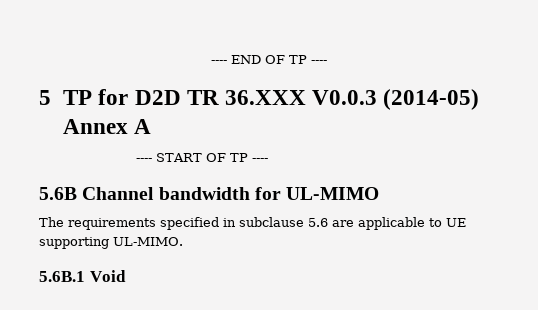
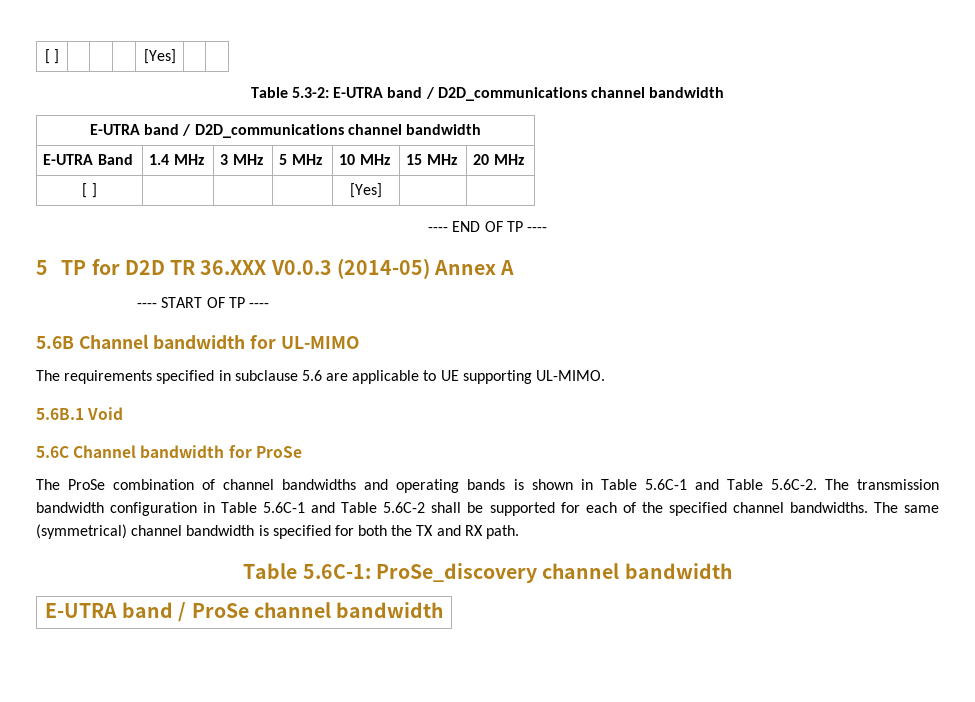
(211, 62) none -> [44,49,60,64] [143,49,176,64] [250,87,725,101] [90,124,481,138] [43,154,133,165] [149,154,204,165] [220,154,263,165] [279,154,322,165] [339,154,390,165] [406,154,457,165] [473,154,524,165] [82,183,97,198] [350,183,382,198] [ ] | | | | [Yes] | | // Table 5.3-2: E-UTRA band / D2D_communications channel bandwidth // E-UTRA band / D2D_communications channel bandwidth // E-UTRA Band | 1.4 MHz | 3 MHz | 5 MHz | 10 MHz | 15 MHz | 20 MHz // [ ] | | | | [Yes] | | //
(126, 276) none -> [36,445,302,458] [36,479,939,493] [36,502,940,516] [36,524,520,539] [243,563,732,583] [44,602,444,622] // 5.6C Channel bandwidth for ProSe // The ProSe combination of channel bandwidths and operating bands is shown in Table 5.6C-1 and Table 5.6C-2. The transmission bandwidth configuration in Table 5.6C-1 and Table 5.6C-2 shall be supported for each of the specified channel bandwidths. The same (symmetrical) channel bandwidth is specified for both the TX and RX path. // Table 5.6C-1: ProSe_discovery channel bandwidth // E-UTRA band / ProSe channel bandwidth

